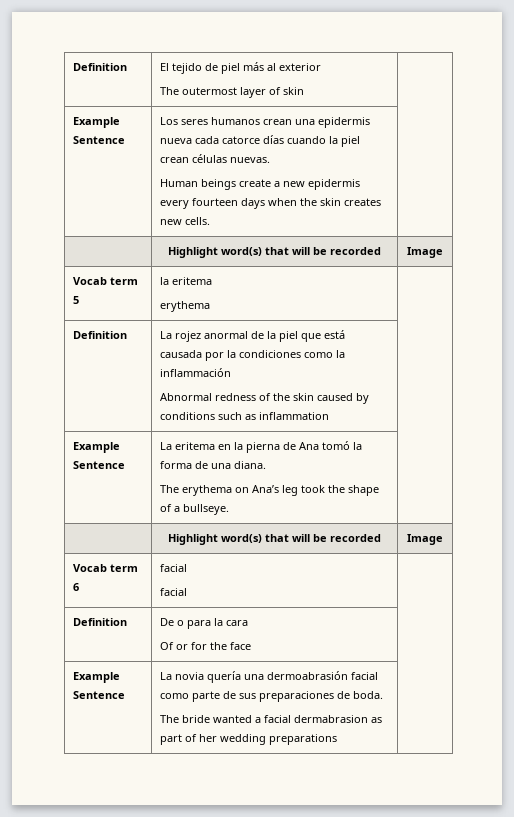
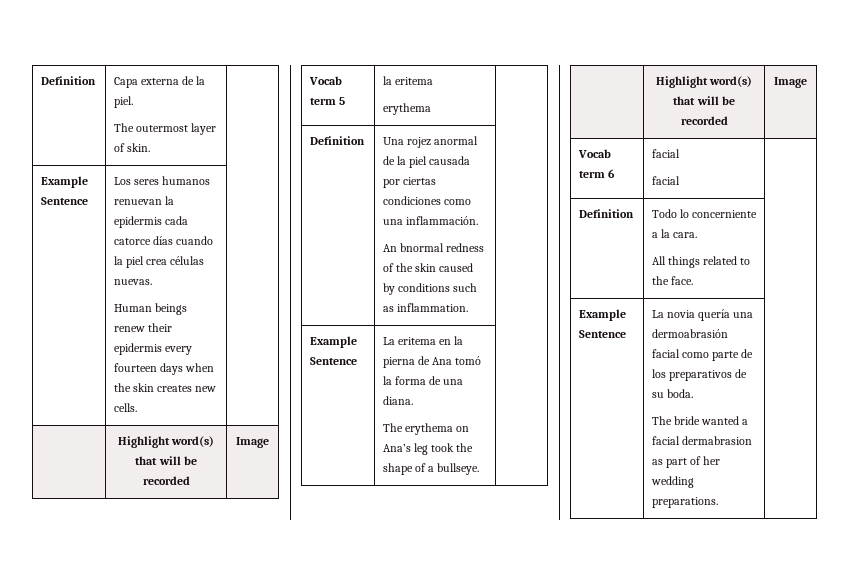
[72,63,127,71] [159,62,321,74] Definition | El tejido de piel más al exterior -> [40,76,96,85] [113,76,205,88] [113,96,133,108] Definition | Capa externa de la piel.
[282,87,304,95] skin -> [126,143,150,152] skin.
[262,117,370,128] [159,138,192,144] crean una epidermis nueva -> [113,196,174,205] [113,216,162,228] renuevan la epidermis
[159,157,189,163] crean -> [145,259,167,265] crea
[238,179,305,187] create a new -> [113,323,172,332] renew their
[159,331,172,339] La -> [382,137,404,145] Una
[300,330,345,342] que está -> (427, 162) none
[226,350,236,358] la -> [402,177,436,185] ciertas
[335,350,345,358] [159,368,231,377] [159,393,212,401] la inflammación // Abnormal -> [382,216,478,225] [382,243,444,252] una inflammación. // An bnormal
[258,412,329,420] inflammation -> [396,303,468,312] inflammation.
[159,618,248,629] [159,642,251,650] De o para la cara // Of or for the face -> [651,209,757,218] [651,229,697,238] [651,256,750,268] [651,276,693,285] Todo lo concerniente a la cara. // All things related to the face.
[238,691,350,702] sus preparaciones de -> [651,369,747,381] [651,392,664,398] los preparativos de su
[268,734,337,745] preparations -> [651,497,718,508] preparations.

